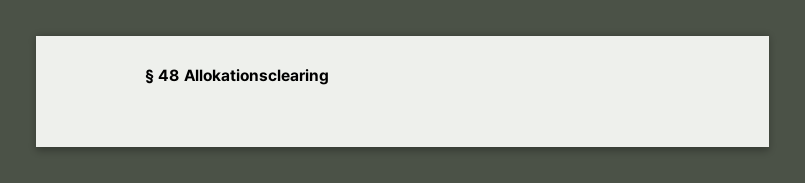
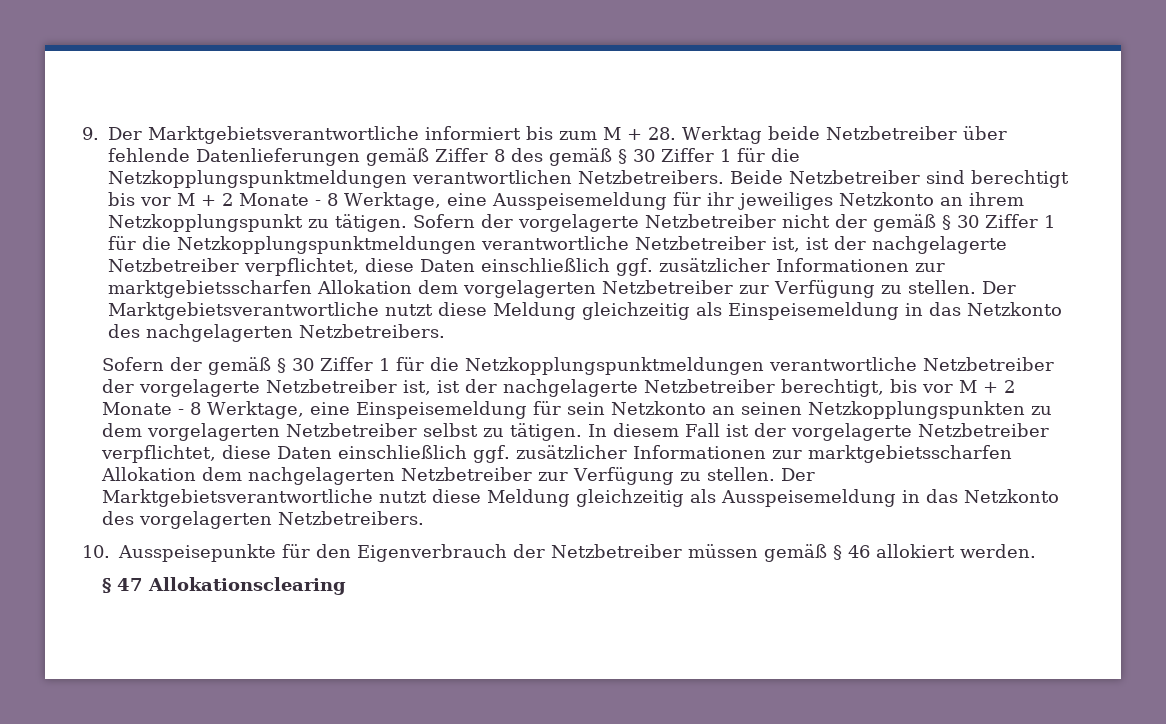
[145,69,180,84] § 48 -> [82,126,1007,144] [108,148,800,166] [108,170,1069,188] [108,192,1024,210] [108,214,1055,232] [108,236,1007,254] [108,258,945,276] [108,280,1016,298] [108,302,1062,320] [108,324,445,342] [101,357,1054,375] [101,379,1015,397] [101,401,1052,419] [101,423,1049,441] [100,445,1012,463] [100,467,815,485] [101,489,1059,507] [101,511,424,529] [82,544,1036,562] [101,578,143,593] 9. Der Marktgebietsverantwortliche informiert bis zum M + 28. Werktag beide Netzbetreiber über fehlende Datenlieferungen gemäß Ziffer 8 des gemäß § 30 Ziffer 1 für die Netzkopplungspunktmeldungen verantwortlichen Netzbetreibers. Beide Netzbetreiber sind berechtigt bis vor M + 2 Monate - 8 Werktage, eine Ausspeisemeldung für ihr jeweiliges Netzkonto an ihrem Netzkopplungspunkt zu tätigen. Sofern der vorgelagerte Netzbetreiber nicht der gemäß § 30 Ziffer 1 für die Netzkopplungspunktmeldungen verantwortliche Netzbetreiber ist, ist der nachgelagerte Netzbetreiber verpflichtet, diese Daten einschließlich ggf. zusätzlicher Informationen zur marktgebietsscharfen Allokation dem vorgelagerten Netzbetreiber zur Verfügung zu stellen. Der Marktgebietsverantwortliche nutzt diese Meldung gleichzeitig als Einspeisemeldung in das Netzkonto des nachgelagerten Netzbetreibers. // Sofern der gemäß § 30 Ziffer 1 für die Netzkopplungspunktmeldungen verantwortliche Netzbetreiber der vorgelagerte Netzbetreiber ist, ist der nachgelagerte Netzbetreiber berechtigt, bis vor M + 2 Monate - 8 Werktage, eine Einspeisemeldung für sein Netzkonto an seinen Netzkopplungspunkten zu dem vorgelagerten Netzbetreiber selbst zu tätigen. In diesem Fall ist der vorgelagerte Netzbetreiber verpflichtet, diese Daten einschließlich ggf. zusätzlicher Informationen zur marktgebietsscharfen Allokation dem nachgelagerten Netzbetreiber zur Verfügung zu stellen. Der Marktgebietsverantwortliche nutzt diese Meldung gleichzeitig als Ausspeisemeldung in das Netzkonto des vorgelagerten Netzbetreibers. // 10. Ausspeisepunkte für den Eigenverbrauch der Netzbetreiber müssen gemäß § 46 allokiert werden. // § 47

